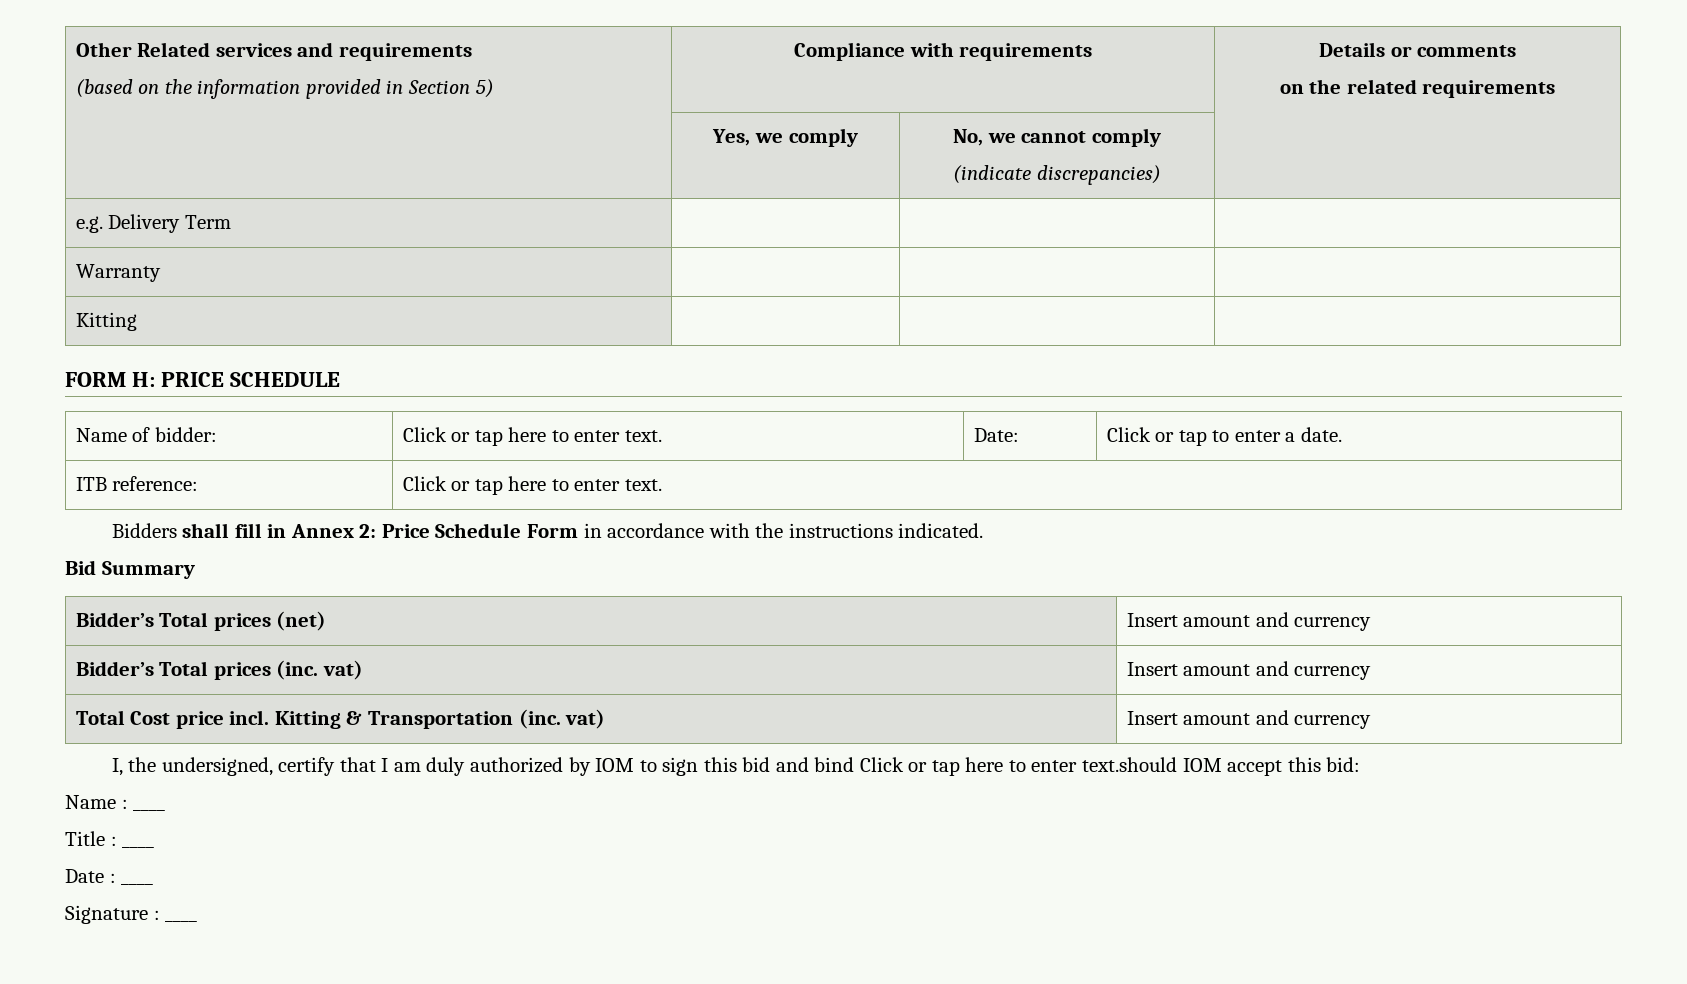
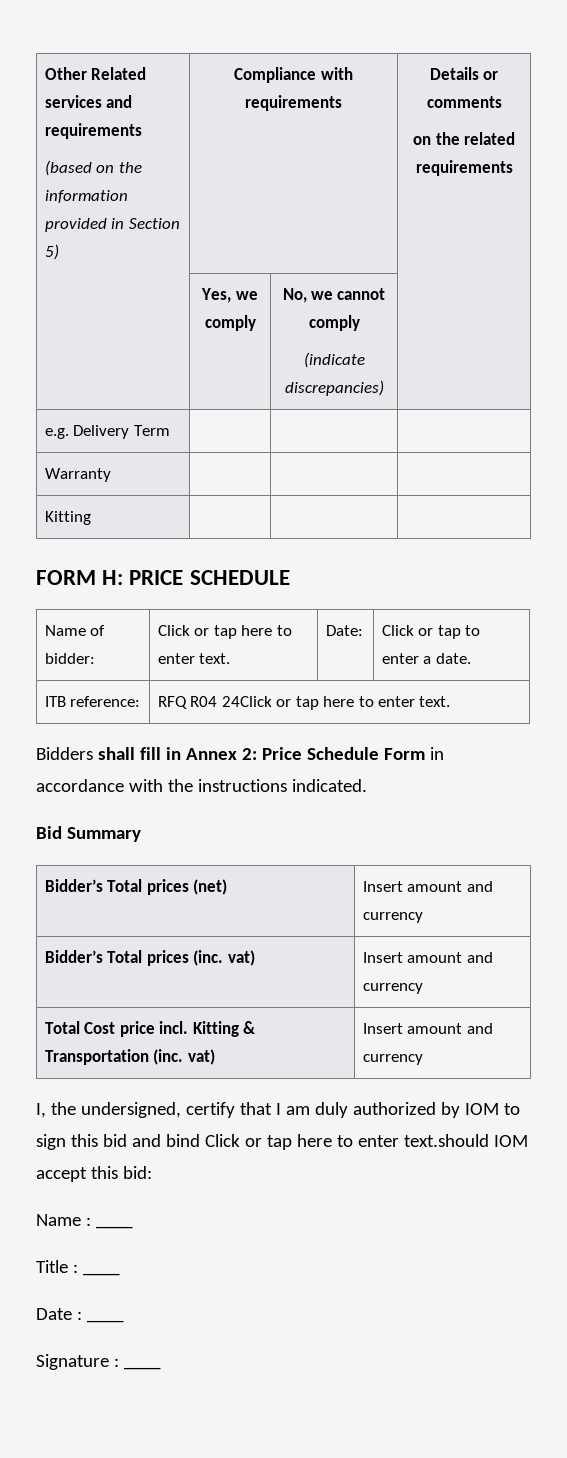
[402,476,447,491] Click -> [157,696,272,709] RFQ R04 24Click

